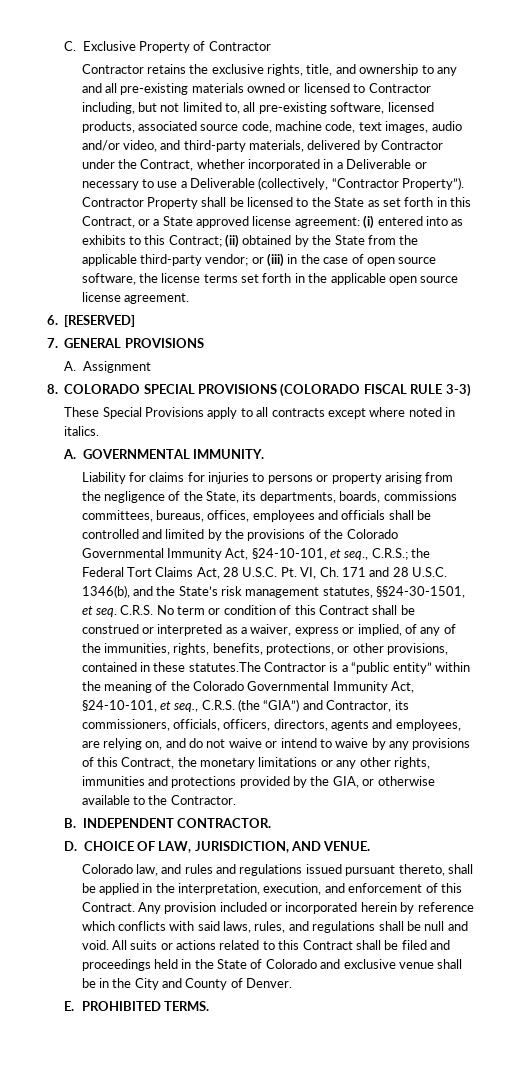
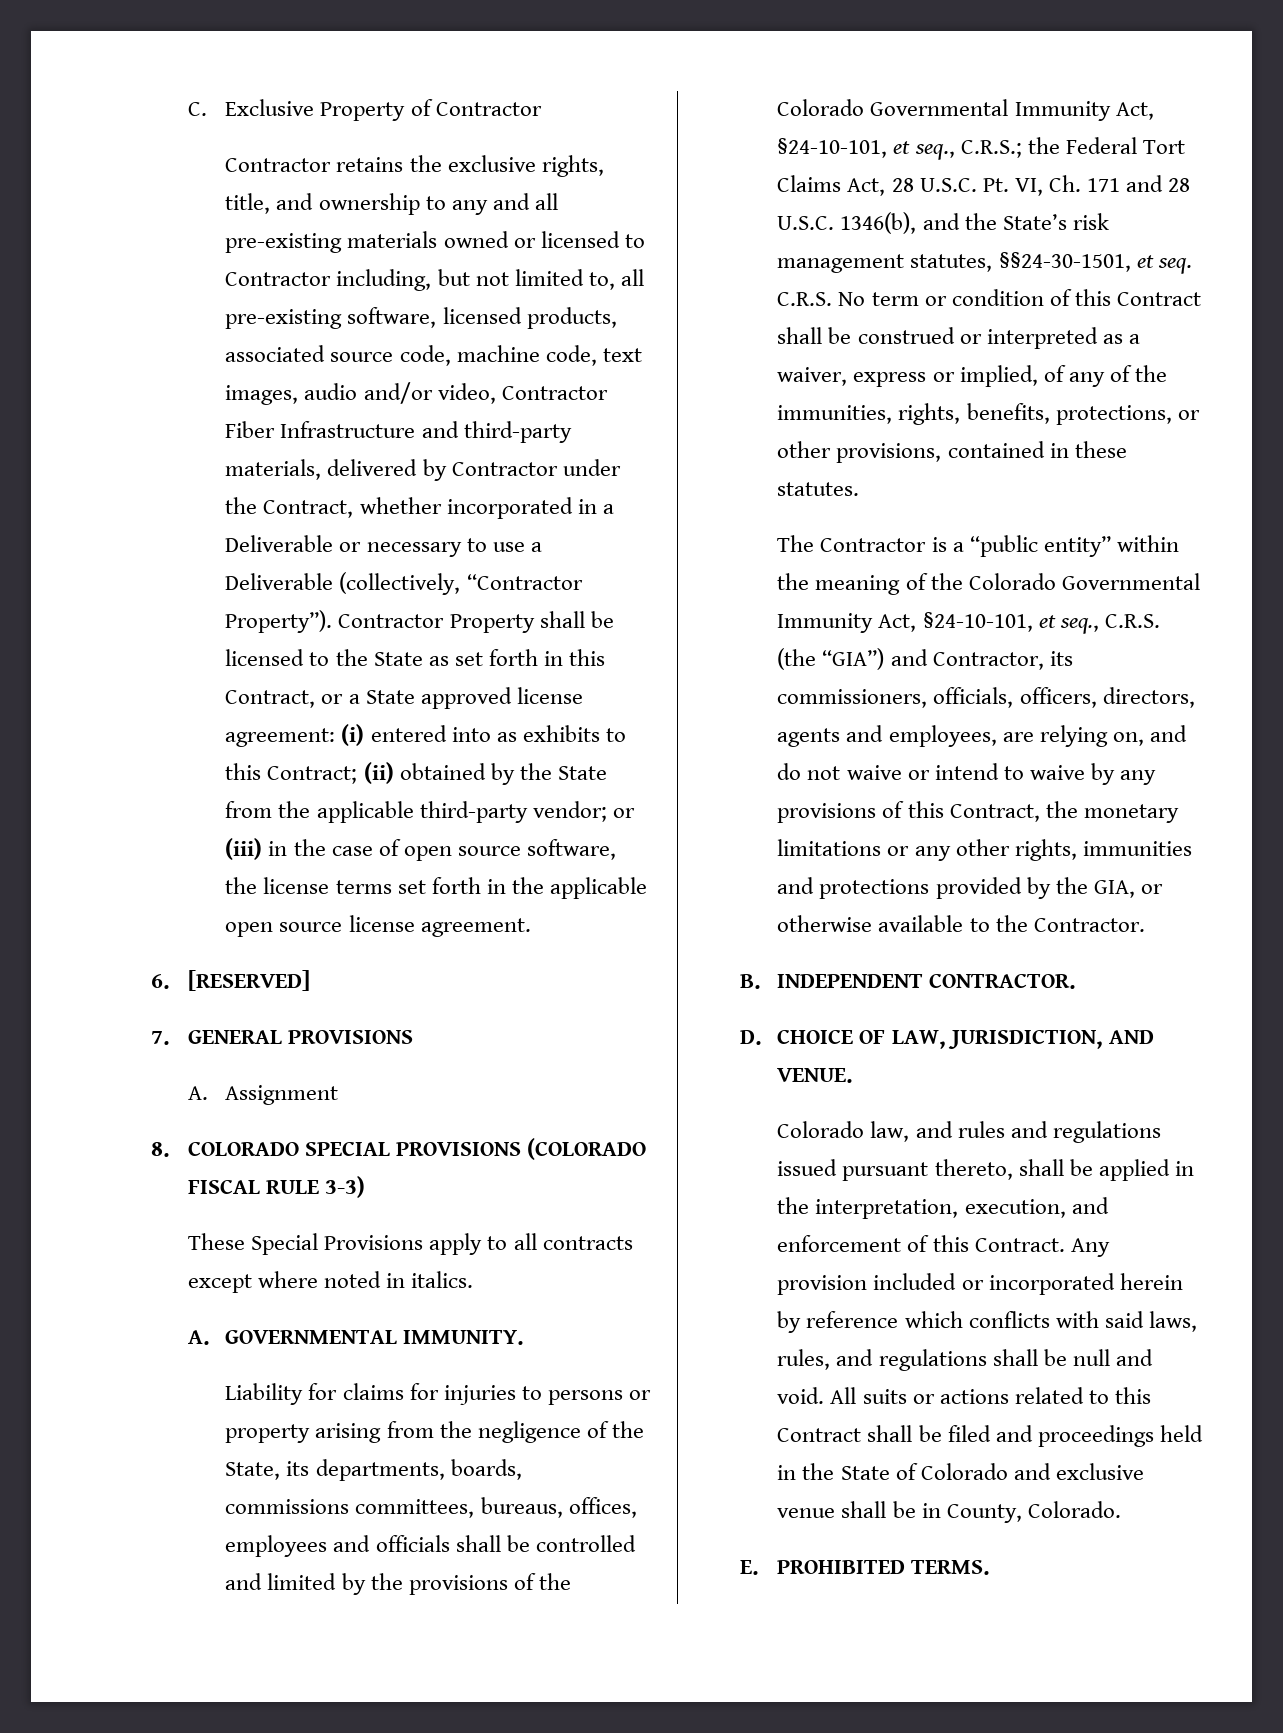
(157, 146) none -> [501,386,608,400] [225,421,416,438] Contractor Fiber Infrastructure
[188,662,261,672] statutes.The -> [777,482,860,496] [777,535,815,552] statutes. // The
[112,978,293,990] the City and County of Denver. -> [946,1501,1121,1523] County, Colorado.

